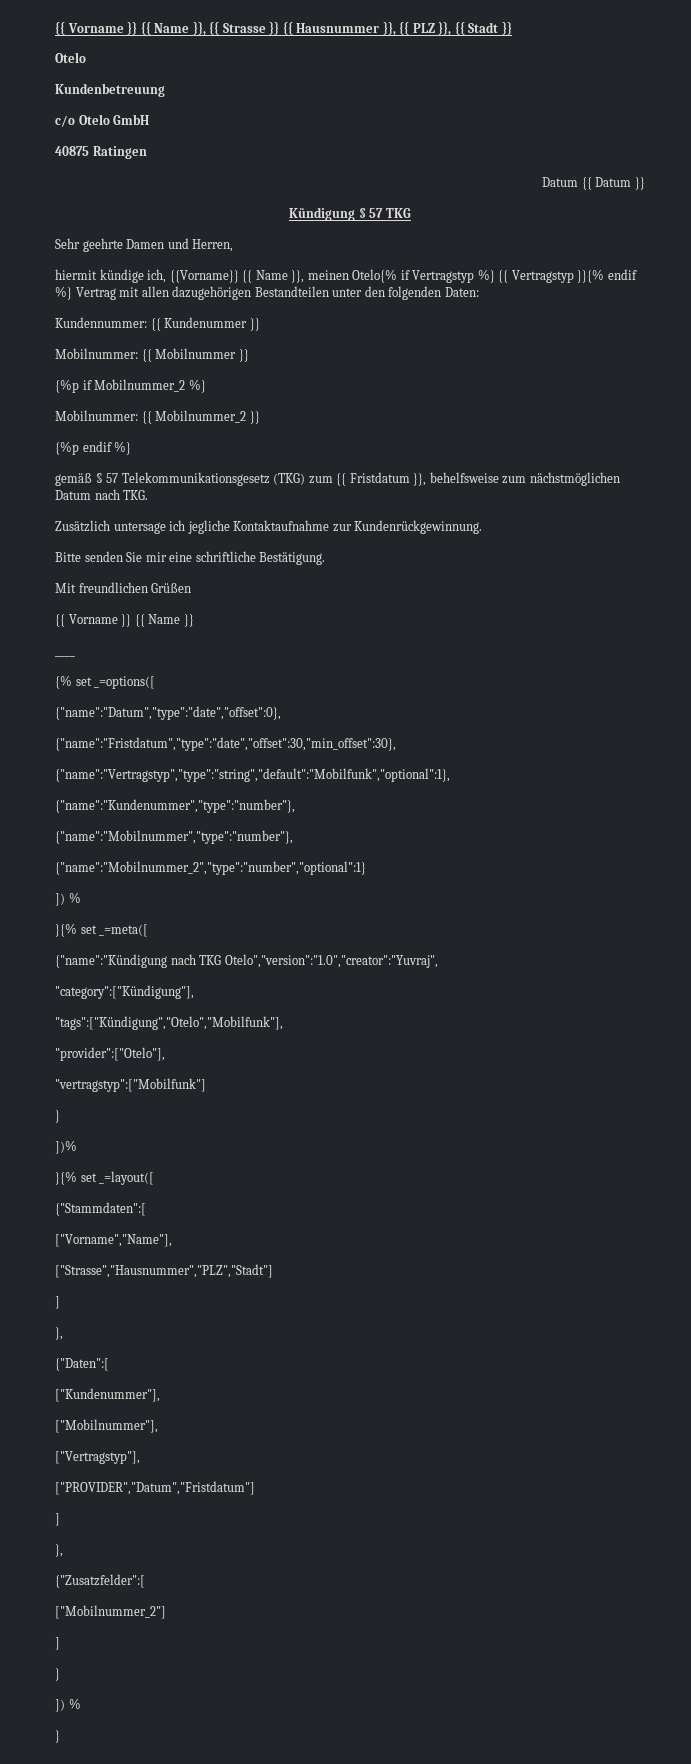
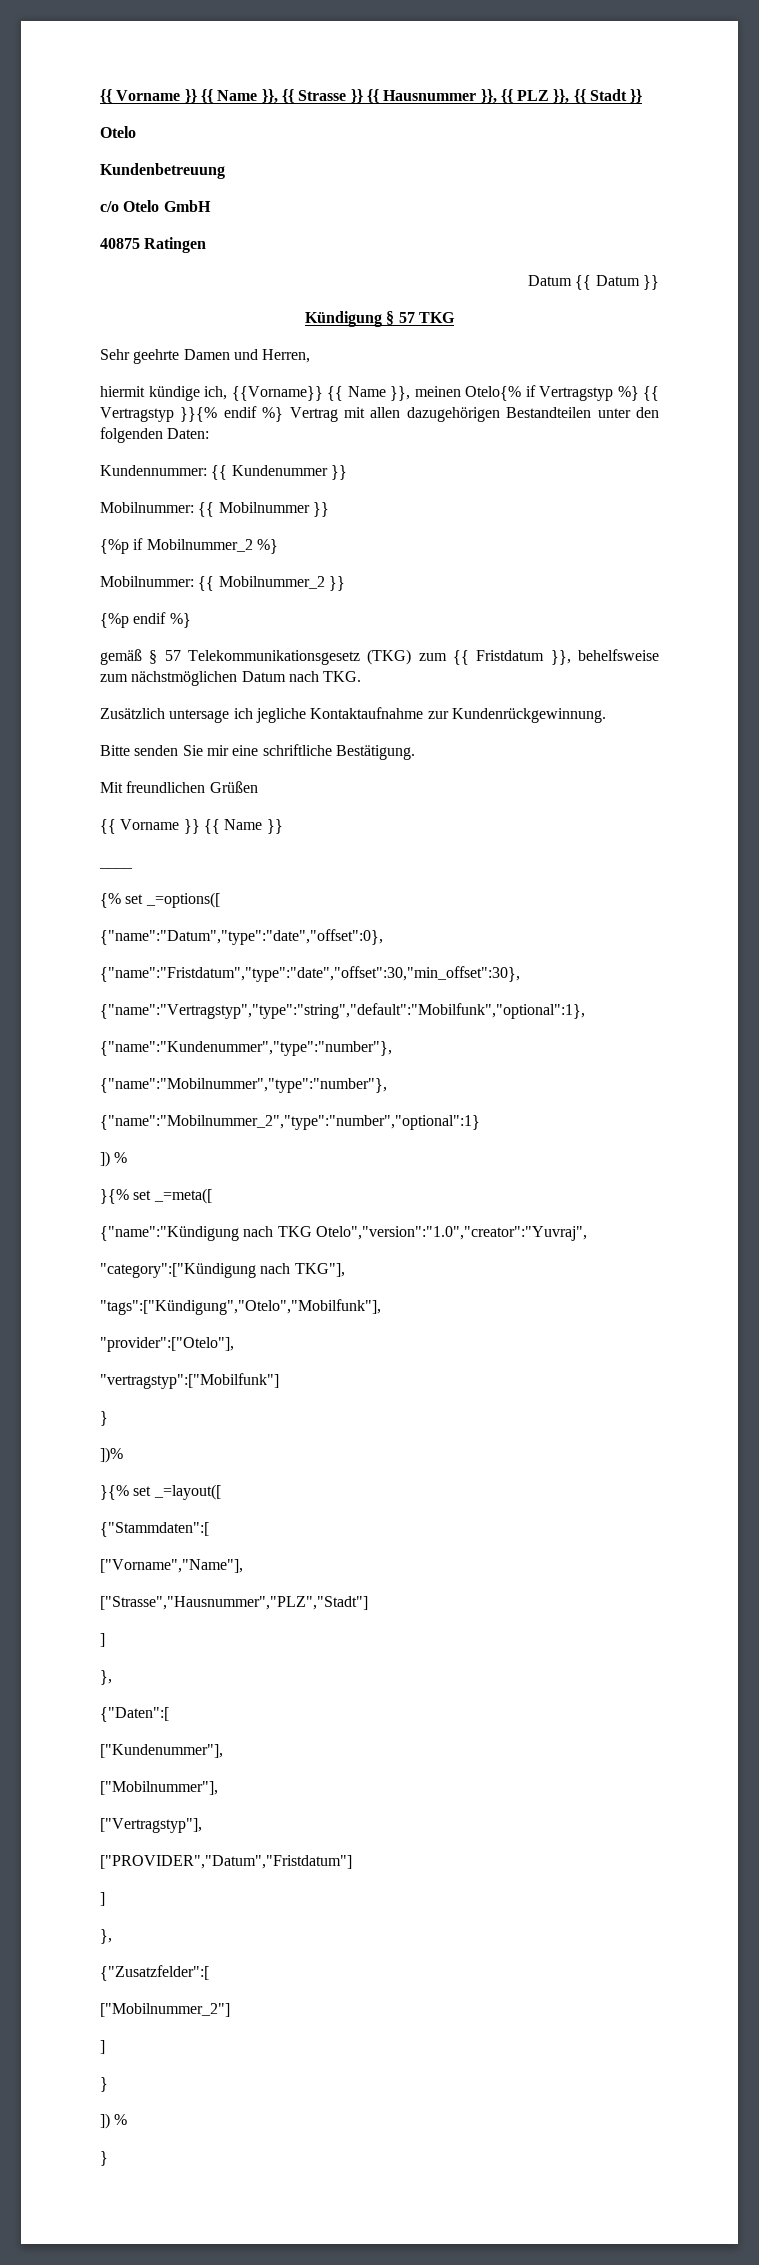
[55,985,194,999] "category":["Kündigung"], -> [100,1263,345,1278] "category":["Kündigung nach TKG"],

